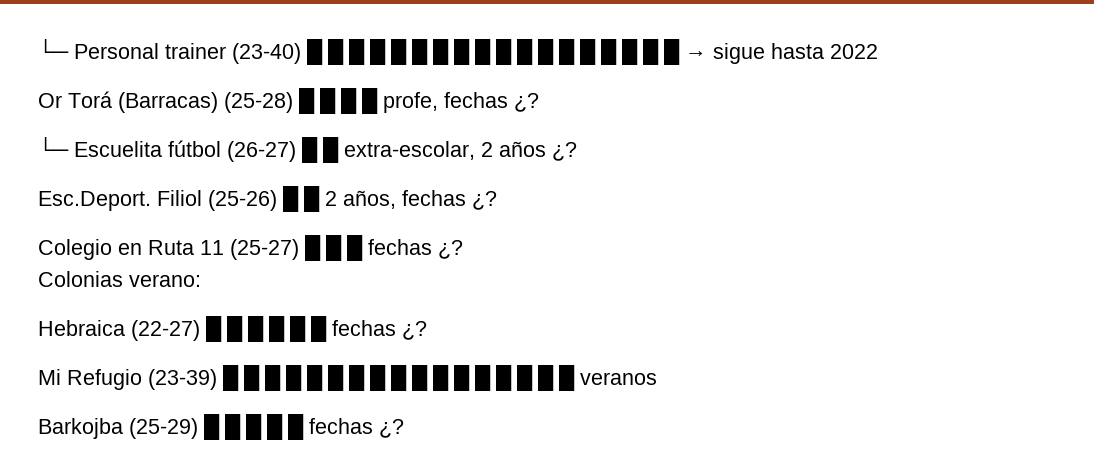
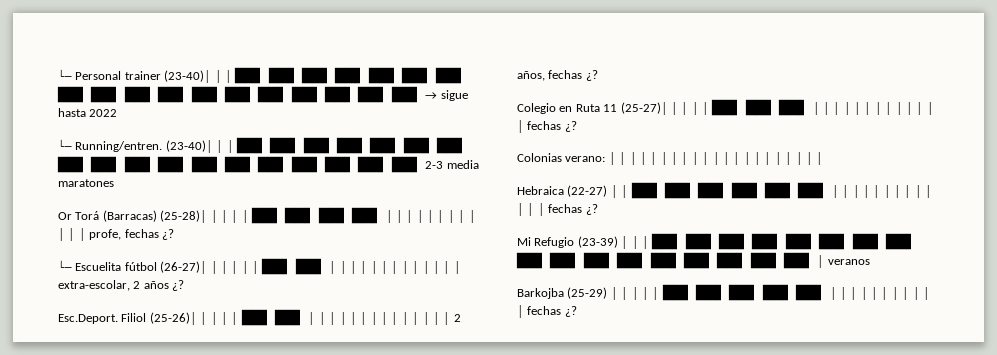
[232,39,878,65] [38,88,378,114] (23-40) █ █ █ █ █ █ █ █ █ █ █ █ █ █ █ █ █ █ → sigue hasta 2022 // Or Torá (Barracas) (25-28) █ █ █ █ -> [164,67,466,84] [57,86,468,103] [58,108,118,117] [58,137,468,154] [57,156,479,173] [58,179,114,187] [58,207,476,224] [58,228,86,241] (23-40)│ │ │ ██▌ ██▌ ██▌ ██▌ ██▌ ██▌ ██▌ ██▌ ██▌ ██▌ ██▌ ██▌ ██▌ ██▌ ██▌ ██▌ ██▌ ██▌ → sigue hasta 2022 // └─ Running/entren. (23-40)│ │ │ ██▌ ██▌ ██▌ ██▌ ██▌ ██▌ ██▌ ██▌ ██▌ ██▌ ██▌ ██▌ ██▌ ██▌ ██▌ ██▌ ██▌ ██▌ 2-3 media maratones // Or Torá (Barracas) (25-28)│ │ │ │ │ ██▌ ██▌ ██▌ ██▌ │ │ │ │ │ │ │ │ │ │ │ │
[227,137,339,163] (26-27) █ █ -> [160,258,461,275] (26-27)│ │ │ │ │ │ ██▌ ██▌ │ │ │ │ │ │ │ │ │ │ │ │ │
[208,186,320,212] (25-26) █ █ -> [149,309,451,326] (25-26)│ │ │ │ │ ██▌ ██▌ │ │ │ │ │ │ │ │ │ │ │ │ │ │
[230,235,463,261] [38,271,201,287] [38,316,327,342] (25-27) █ █ █ fechas ¿? // Colonias verano: // Hebraica (22-27) █ █ █ █ █ █ -> [620,99,934,116] [517,120,577,133] [517,152,824,165] [517,182,933,199] [517,203,545,216] (25-27)│ │ │ │ │ ██▌ ██▌ ██▌ │ │ │ │ │ │ │ │ │ │ │ │ │ fechas ¿? // Colonias verano: │ │ │ │ │ │ │ │ │ │ │ │ │ │ │ │ │ │ │ │ │ // Hebraica (22-27) │ │ ██▌ ██▌ ██▌ ██▌ ██▌ ██▌ │ │ │ │ │ │ │ │ │ │ │ │ │
[223,365,657,391] [38,414,304,440] █ █ █ █ █ █ █ █ █ █ █ █ █ █ █ █ █ veranos // Barkojba (25-29) █ █ █ █ █ -> [621,233,916,250] [516,252,870,269] [517,284,930,301] [517,305,524,318] │ │ │ ██▌ ██▌ ██▌ ██▌ ██▌ ██▌ ██▌ ██▌ ██▌ ██▌ ██▌ ██▌ ██▌ ██▌ ██▌ ██▌ ██▌ │ veranos // Barkojba (25-29) │ │ │ │ │ ██▌ ██▌ ██▌ ██▌ ██▌ │ │ │ │ │ │ │ │ │ │ │

